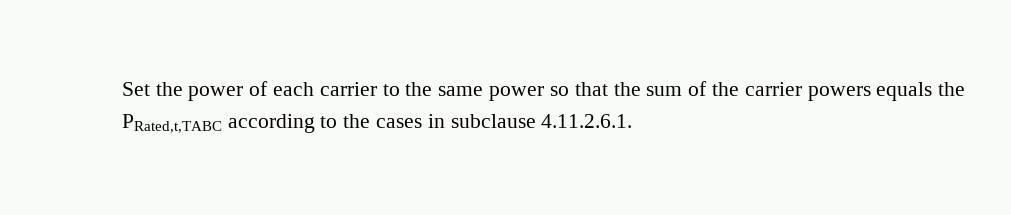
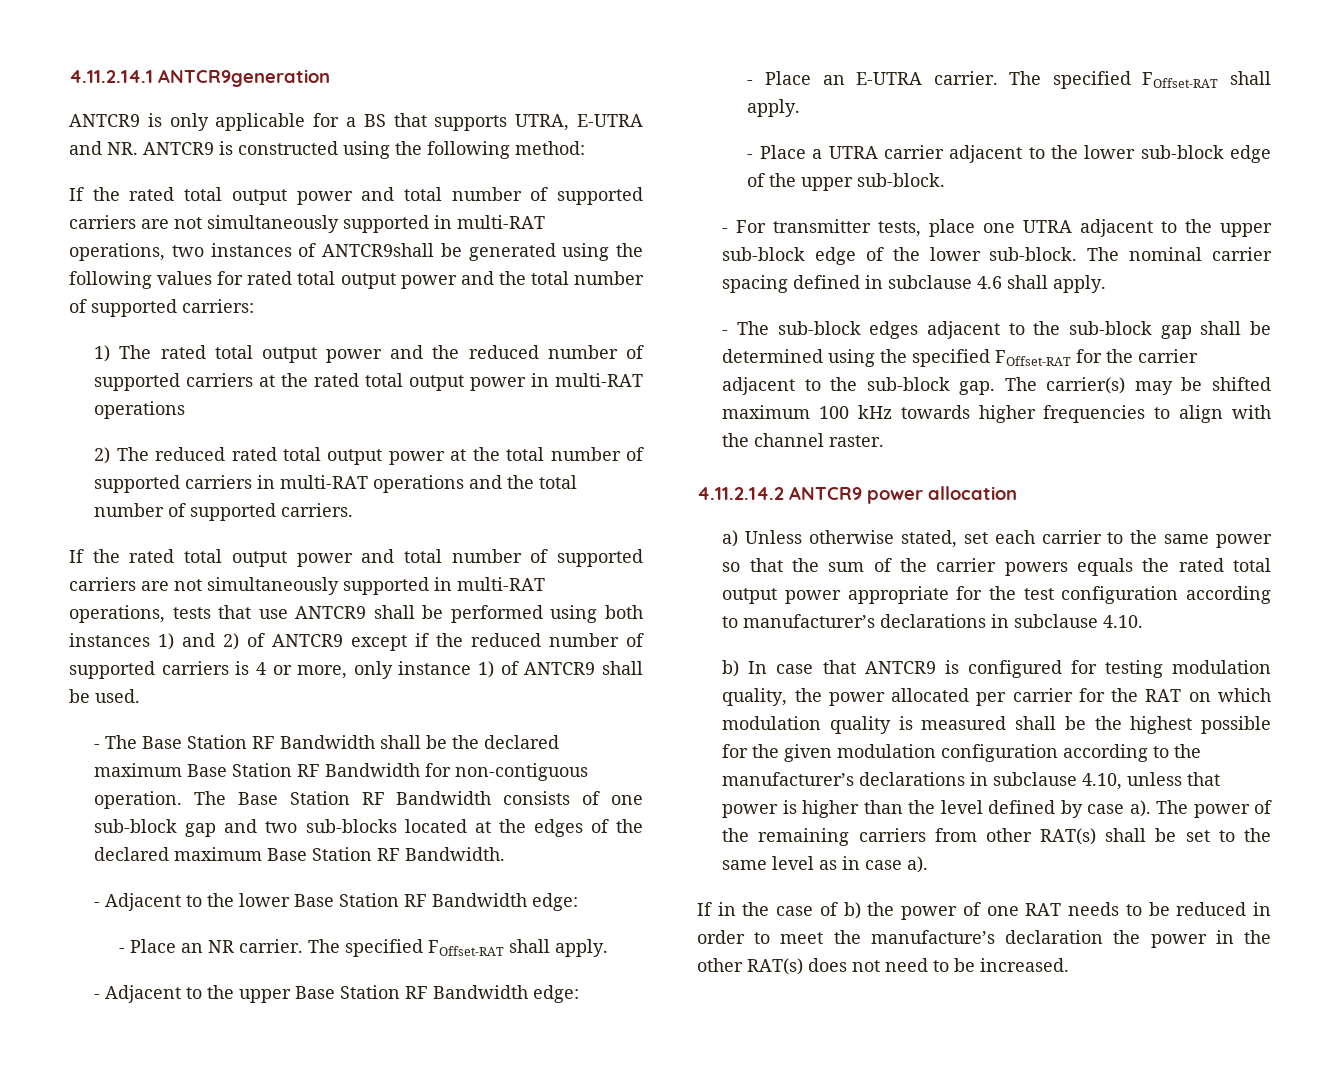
[121,81,269,101] Set the power of -> [69,69,330,87] [69,113,644,131] [69,141,585,159] [69,187,643,205] [69,215,545,233] [69,243,643,261] [69,271,645,289] [69,299,254,317] [94,345,644,363] [94,373,643,391] [94,401,186,419] [94,447,644,465] [94,475,578,493] [94,503,354,521] [69,549,643,567] [69,577,545,595] [69,605,643,623] [69,633,644,651] [69,661,643,679] [69,689,140,703] [94,735,560,749] [94,763,589,781] [94,791,643,809] [94,819,644,837] [94,847,506,861] [94,893,579,911] [119,939,609,957] [94,985,580,1003] [747,71,1271,89] [747,99,801,117] [747,145,1271,163] [747,173,946,191] [722,219,1272,237] [722,247,1272,265] [722,275,1107,293] [722,321,1271,339] [722,349,1199,367] [722,377,1271,395] [722,405,1271,423] [722,433,885,447] [697,486,1017,504] [722,530,988,548] 4.11.2.14.1 ANTCR9generation // ANTCR9 is only applicable for a BS that supports UTRA, E-UTRA and NR. ANTCR9 is constructed using the following method: // If the rated total output power and total number of supported carriers are not simultaneously supported in multi-RAT operations, two instances of ANTCR9shall be generated using the following values for rated total output power and the total number of supported carriers: // 1) The rated total output power and the reduced number of supported carriers at the rated total output power in multi-RAT operations // 2) The reduced rated total output power at the total number of supported carriers in multi-RAT operations and the total number of supported carriers. // If the rated total output power and total number of supported carriers are not simultaneously supported in multi-RAT operations, tests that use ANTCR9 shall be performed using both instances 1) and 2) of ANTCR9 except if the reduced number of supported carriers is 4 or more, only instance 1) of ANTCR9 shall be used. // - The Base Station RF Bandwidth shall be the declared maximum Base Station RF Bandwidth for non-contiguous operation. The Base Station RF Bandwidth consists of one sub-block gap and two sub-blocks located at the edges of the declared maximum Base Station RF Bandwidth. // - Adjacent to the lower Base Station RF Bandwidth edge: // - Place an NR carrier. The specified FOffset-RAT shall apply. // - Adjacent to the upper Base Station RF Bandwidth edge: // - Place an E-UTRA carrier. The specified FOffset-RAT shall apply. // - Place a UTRA carrier adjacent to the lower sub-block edge of the upper sub-block. // - For transmitter tests, place one UTRA adjacent to the upper sub-block edge of the lower sub-block. The nominal carrier spacing defined in subclause 4.6 shall apply. // - The sub-block edges adjacent to the sub-block gap shall be determined using the specified FOffset-RAT for the carrier adjacent to the sub-block gap. The carrier(s) may be shifted maximum 100 kHz towards higher frequencies to align with the channel raster. // 4.11.2.14.2 ANTCR9 power allocation // a) Unless otherwise stated, set
[121,114,633,133] PRated,t,TABC according to the cases in subclause 4.11.2.6.1. -> [1178,558,1271,572] [722,586,1271,604] [722,614,1144,628] [722,660,1271,678] [722,688,1271,706] [722,716,1271,734] [722,744,1202,762] [722,772,1221,790] [722,800,1272,818] [722,828,1271,846] [722,856,929,873] [697,902,1271,920] [697,930,1271,948] [697,958,1069,975] rated total output power appropriate for the test configuration according to manufacturer’s declarations in subclause 4.10. // b) In case that ANTCR9 is configured for testing modulation quality, the power allocated per carrier for the RAT on which modulation quality is measured shall be the highest possible for the given modulation configuration according to the manufacturer’s declarations in subclause 4.10, unless that power is higher than the level defined by case a). The power of the remaining carriers from other RAT(s) shall be set to the same level as in case a). // If in the case of b) the power of one RAT needs to be reduced in order to meet the manufacture’s declaration the power in the other RAT(s) does not need to be increased.

